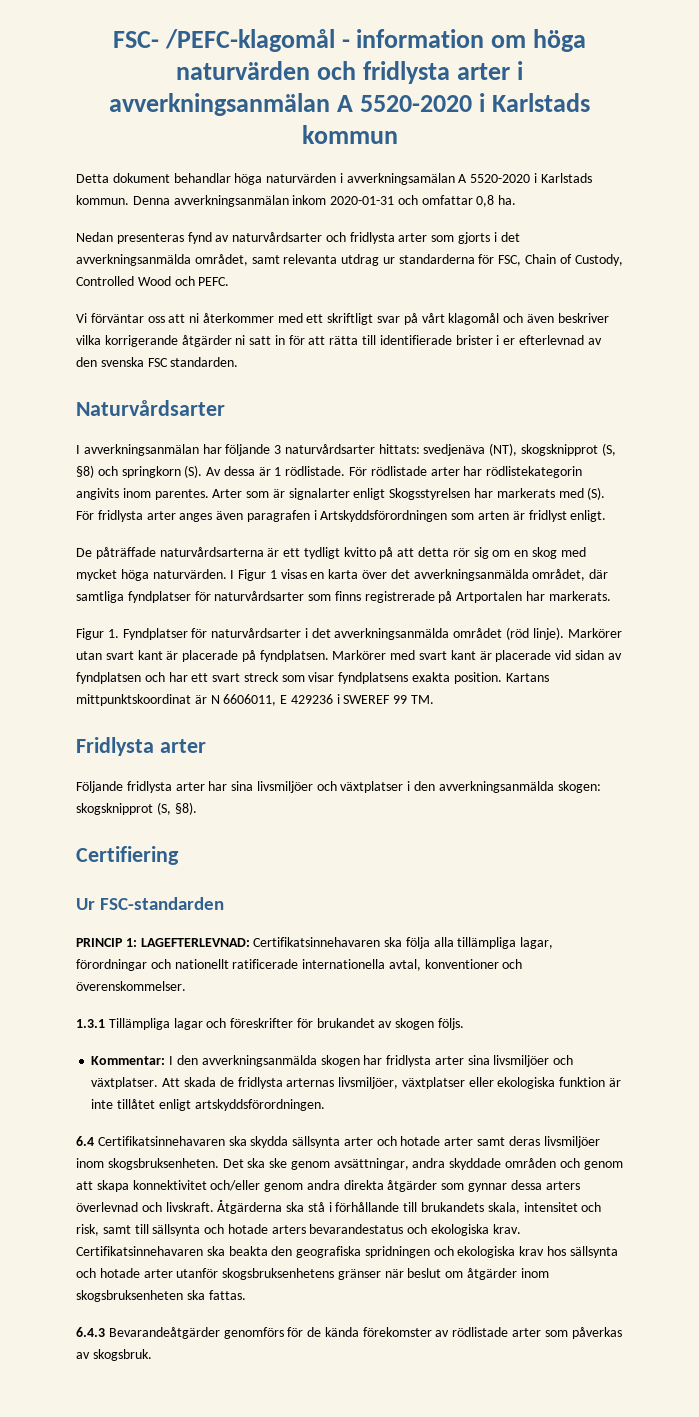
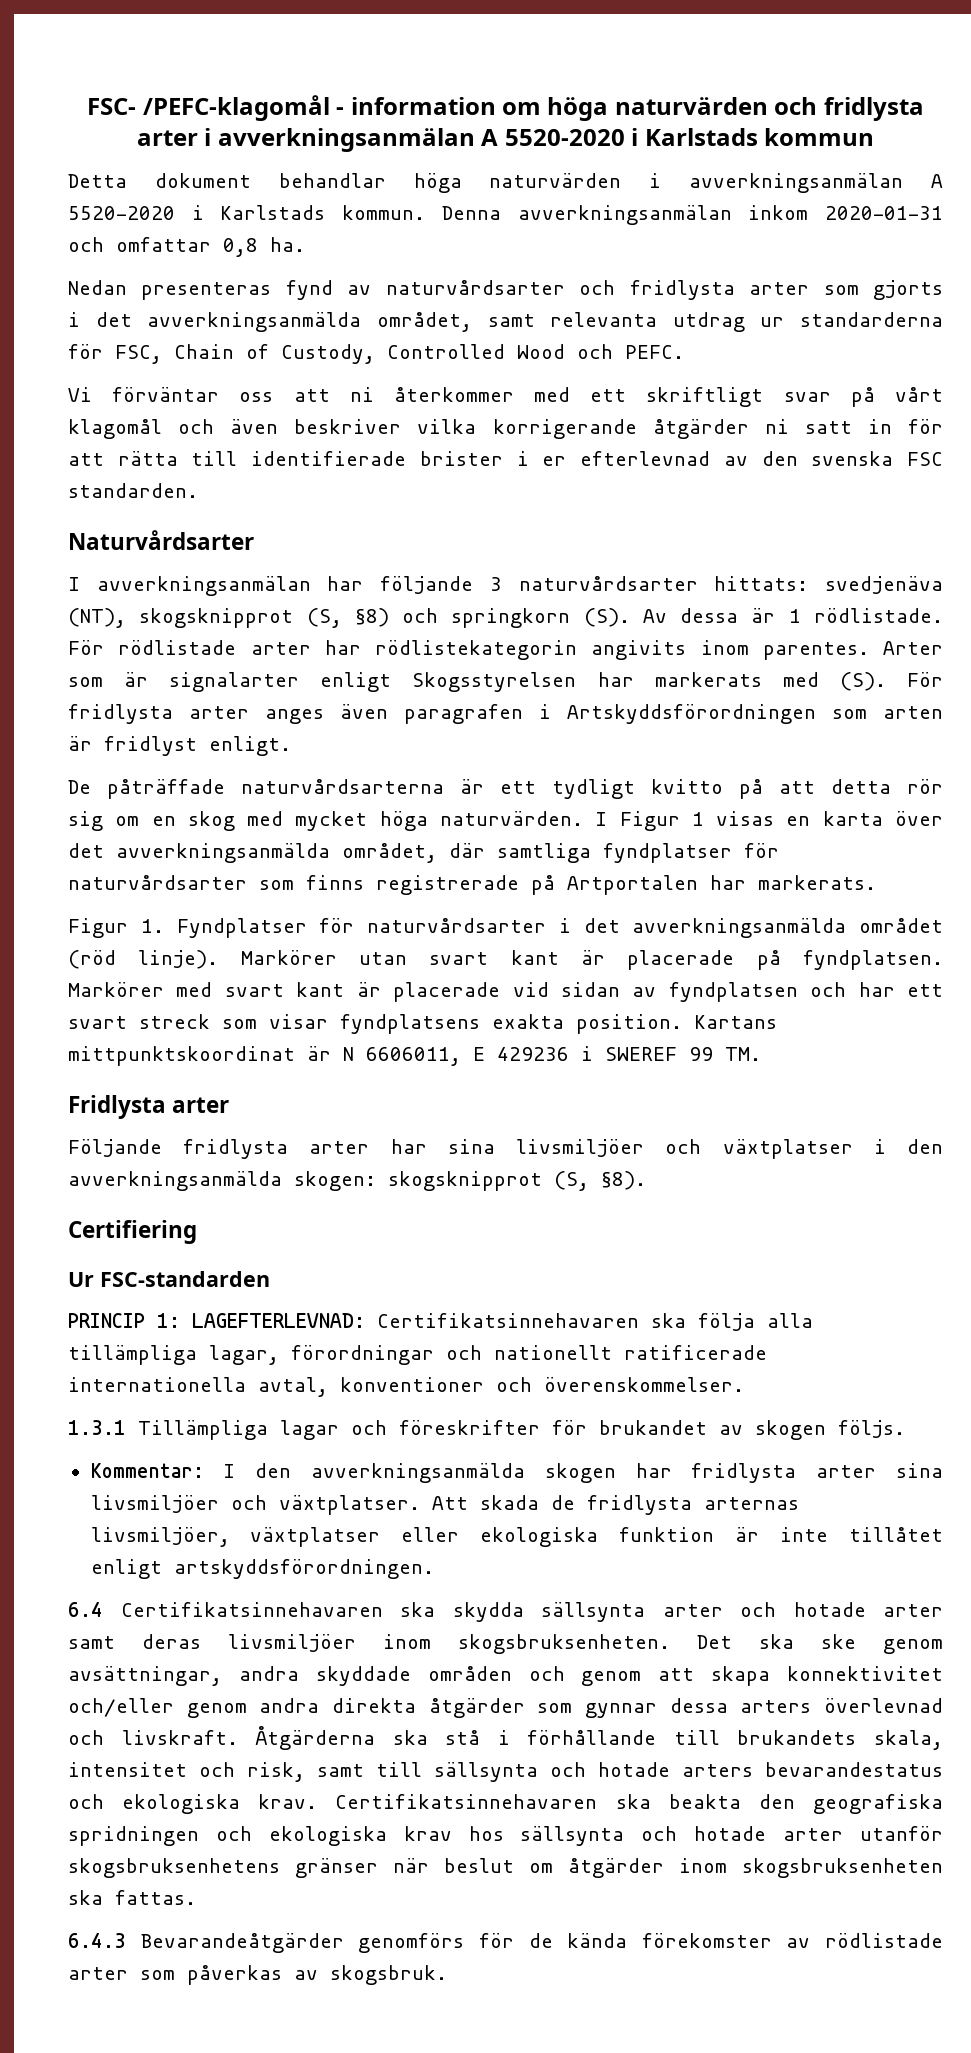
[346,173,455,185] avverkningsamälan -> [689,173,904,193] avverkningsanmälan

